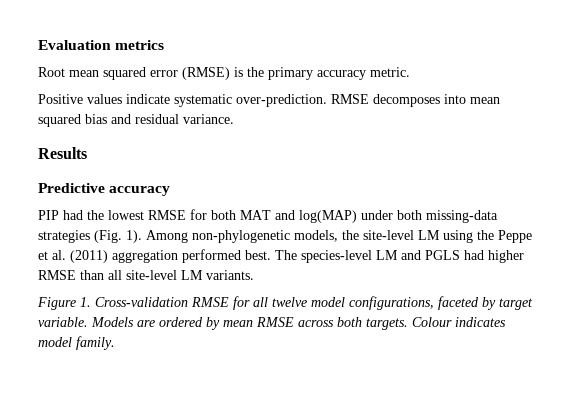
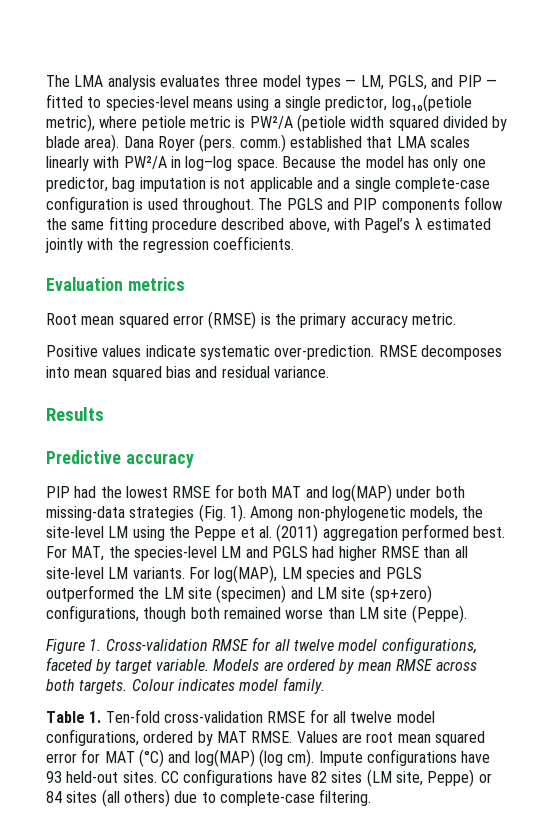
(38, 45) none -> [46,75,497,90] [46,94,472,112] [46,114,508,132] [46,134,470,152] [46,156,486,171] [46,177,490,192] [46,196,502,213] [46,216,491,233] [45,236,295,253] The LMA analysis evaluates three model types — LM, PGLS, and PIP — fitted to species-level means using a single predictor, log₁₀(petiole metric), where petiole metric is PW²/A (petiole width squared divided by blade area). Dana Royer (pers. comm.) established that LMA scales linearly with PW²/A in log–log space. Because the model has only one predictor, bag imputation is not applicable and a single complete-case configuration is used throughout. The PGLS and PIP components follow the same fitting procedure described above, with Pagel’s λ estimated jointly with the regression coefficients. //
[275,250,297,260] The -> [46,546,130,561] For MAT, the
(254, 275) none -> [188,565,422,583] [46,585,432,603] [46,605,467,623] For log(MAP), LM species and PGLS outperformed the LM site (specimen) and LM site (sp+zero) configurations, though both remained worse than LM site (Peppe).
(115, 343) none -> [46,709,435,723] [46,729,485,746] [46,749,491,767] [46,769,492,787] [46,789,372,807] // Table 1. Ten-fold cross-validation RMSE for all twelve model configurations, ordered by MAT RMSE. Values are root mean squared error for MAT (°C) and log(MAP) (log cm). Impute configurations have 93 held-out sites. CC configurations have 82 sites (LM site, Peppe) or 84 sites (all others) due to complete-case filtering.

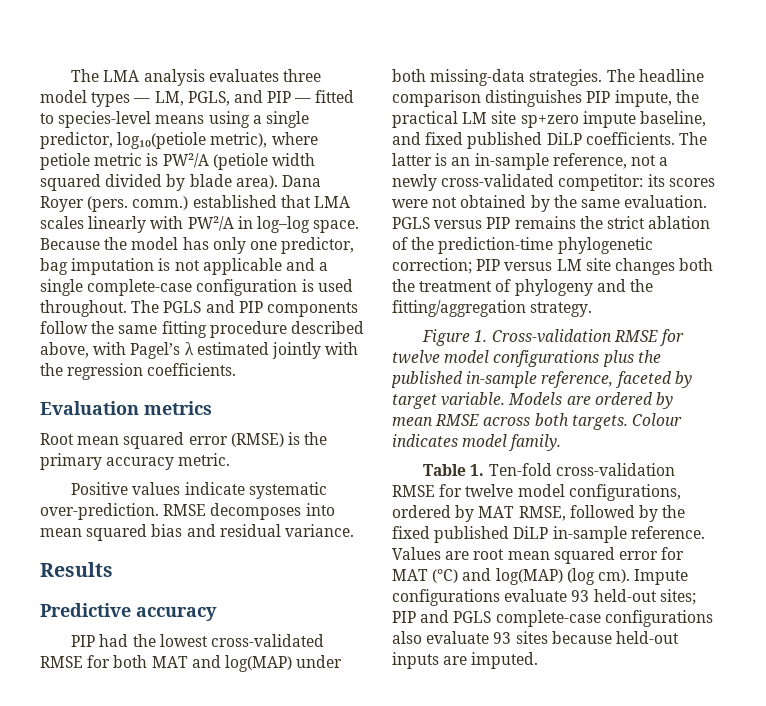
(168, 492) none -> [211,634,325,647] cross-validated
[129,504,484,522] [46,524,506,542] [46,546,468,561] [46,565,422,583] [46,585,432,603] [46,605,467,623] strategies (Fig. 1). Among non-phylogenetic models, the site-level LM using the Peppe et al. (2011) aggregation performed best. For MAT, the species-level LM and PGLS had higher RMSE than all site-level LM variants. For log(MAP), LM species and PGLS outperformed the LM site (specimen) and LM site (sp+zero) configurations, though both remained worse than LM site (Peppe). -> [529,69,704,86] [392,90,699,107] [392,111,706,128] [392,132,707,149] [392,153,669,170] [392,174,715,191] [392,195,708,212] [392,216,711,229] [392,237,653,254] [392,258,714,275] [392,279,653,296] [392,300,593,317] strategies. The headline comparison distinguishes PIP impute, the practical LM site sp+zero impute baseline, and fixed published DiLP coefficients. The latter is an in-sample reference, not a newly cross-validated competitor: its scores were not obtained by the same evaluation. PGLS versus PIP remains the strict ablation of the prediction-time phylogenetic correction; PIP versus LM site changes both the treatment of phylogeny and the fitting/aggregation strategy.
[274,637,477,654] all twelve model configurations, -> [392,350,661,367] [391,371,614,388] twelve model configurations plus the published in-sample reference,
[332,711,346,723] all -> (463, 490) none
[251,731,293,743] RMSE. -> [518,505,686,522] [392,526,705,543] RMSE, followed by the fixed published DiLP in-sample reference.
[461,751,491,763] have -> [504,589,568,602] evaluate
[122,769,492,787] [46,789,372,807] sites. CC configurations have 82 sites (LM site, Peppe) or 84 sites (all others) due to complete-case filtering. -> [659,589,696,605] [392,610,713,627] [392,631,679,644] [392,652,539,669] sites; PIP and PGLS complete-case configurations also evaluate 93 sites because held-out inputs are imputed.

